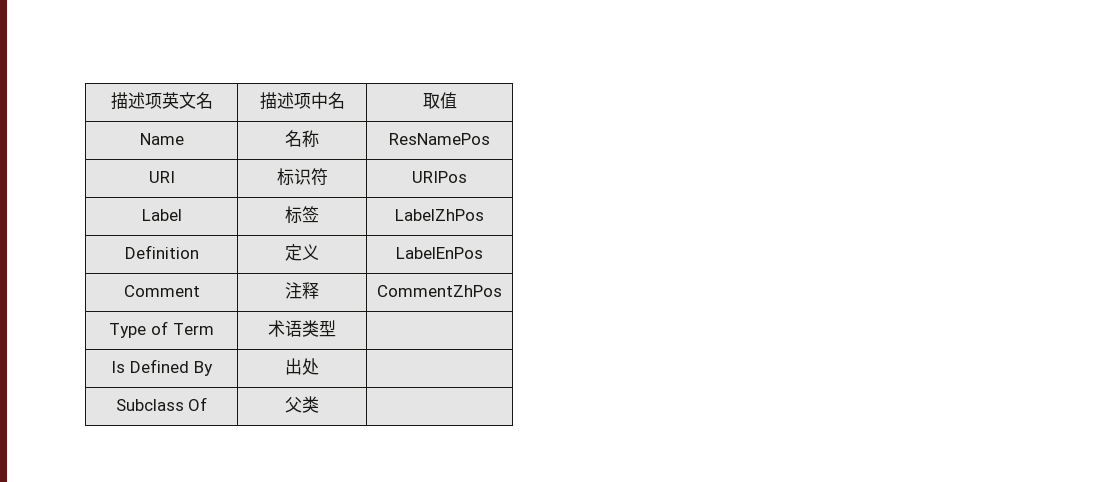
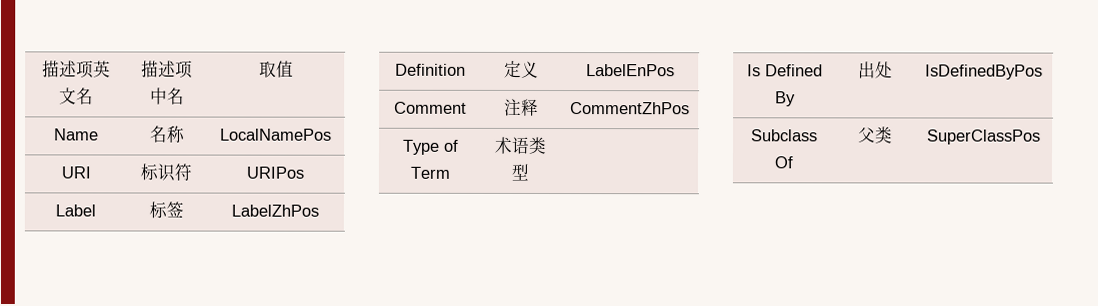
[389,133,490,145] ResNamePos -> [220,128,332,141] LocalNamePos
(319, 366) none -> [925,64,1043,80] IsDefinedByPos
(319, 404) none -> [927,129,1041,145] SuperClassPos

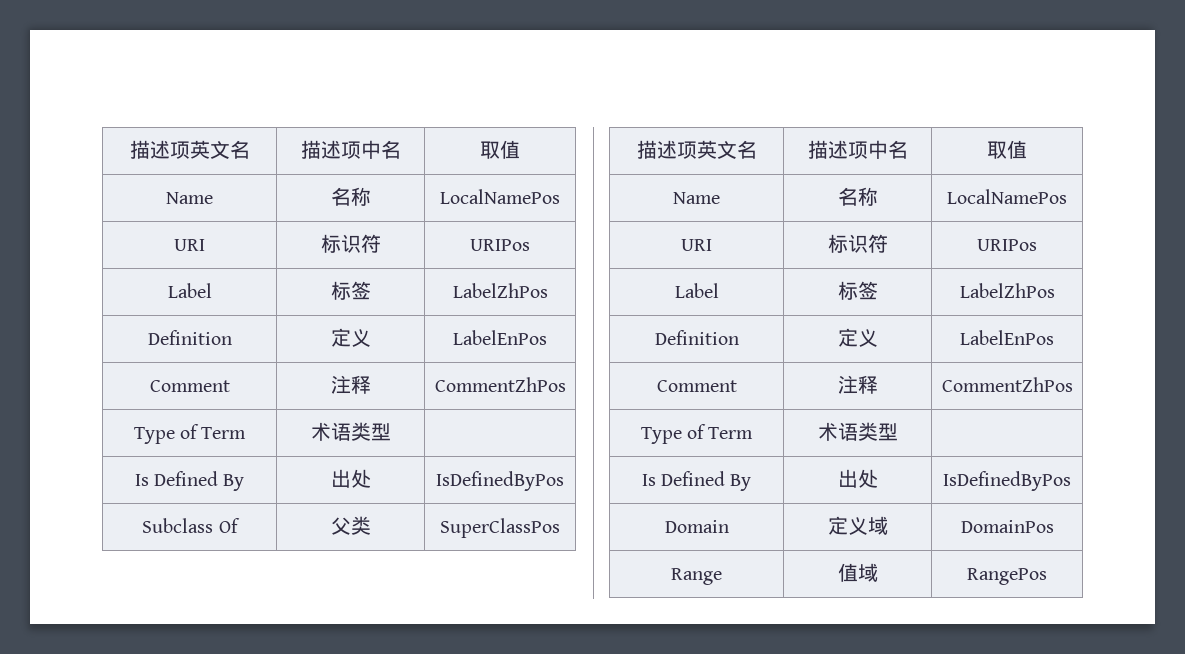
(1041, 137) none -> [636,140,757,159] [807,140,908,159] [987,140,1027,159] [673,192,720,204] [837,187,878,206] [947,189,1067,204] [681,239,712,251] [827,234,888,253] [977,239,1037,251] [674,283,719,298] [837,281,878,300] [959,283,1055,298] [654,330,739,345] [837,328,878,347] [960,330,1054,345] [656,380,737,392] [837,375,878,394] [941,377,1073,392] [640,424,754,444] [817,422,898,441] [641,471,752,491] [837,469,878,488] [943,471,1071,491] [664,520,729,533] [827,516,888,535] [960,520,1054,533] [671,568,722,585] [837,563,878,582] [967,568,1047,585] // 描述项英文名 | 描述项中名 | 取值 // Name | 名称 | LocalNamePos // URI | 标识符 | URIPos // Label | 标签 | LabelZhPos // Definition | 定义 | LabelEnPos // Comment | 注释 | CommentZhPos // Type of Term | 术语类型 | // Is Defined By | 出处 | IsDefinedByPos // Domain | 定义域 | DomainPos // Range | 值域 | RangePos

